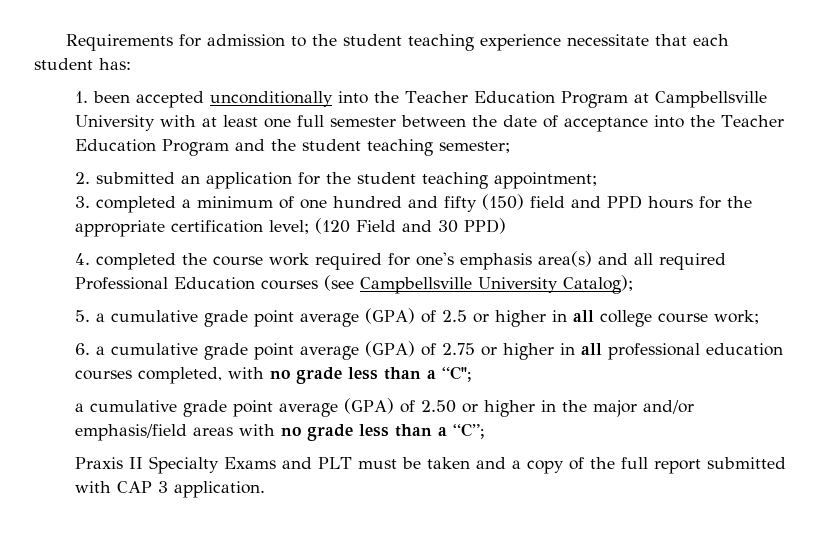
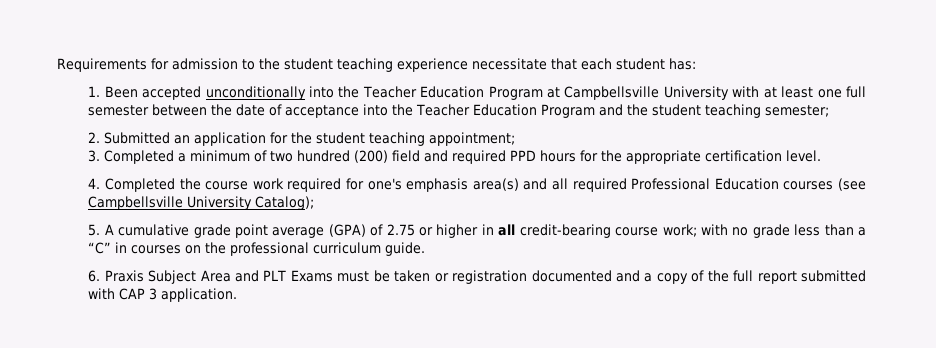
[92,91,130,103] been -> [104,86,138,98] Been
[95,172,175,184] submitted -> [104,132,171,144] Submitted
[95,196,176,213] completed -> [104,150,175,164] Completed
[299,194,524,212] one hundred and fifty (150) -> [270,150,389,163] two hundred (200)
(601, 202) none -> [452,150,507,164] required
[268,218,506,234] level; (120 Field and 30 PPD) -> [786,150,822,162] level.
[95,253,176,270] completed -> [104,178,175,192] Completed
[95,308,759,327] [74,343,105,355] a cumulative grade point average (GPA) of 2.5 or higher in all college course work; // 6. a -> [104,224,114,235] A
[607,343,783,360] [74,366,471,384] [74,398,694,417] [74,423,484,441] [74,456,276,474] professional education courses completed, with no grade less than a “C"; // a cumulative grade point average (GPA) of 2.50 or higher in the major and/or emphasis/field areas with no grade less than a “C”; // Praxis II Specialty Exams -> [519,224,867,238] [88,242,426,256] [88,270,231,284] credit-bearing course work; with no grade less than a “C” in courses on the professional curriculum guide. // 6. Praxis Subject Area
(352, 463) none -> [290,270,333,282] Exams
(470, 463) none -> [434,270,612,284] or registration documented

